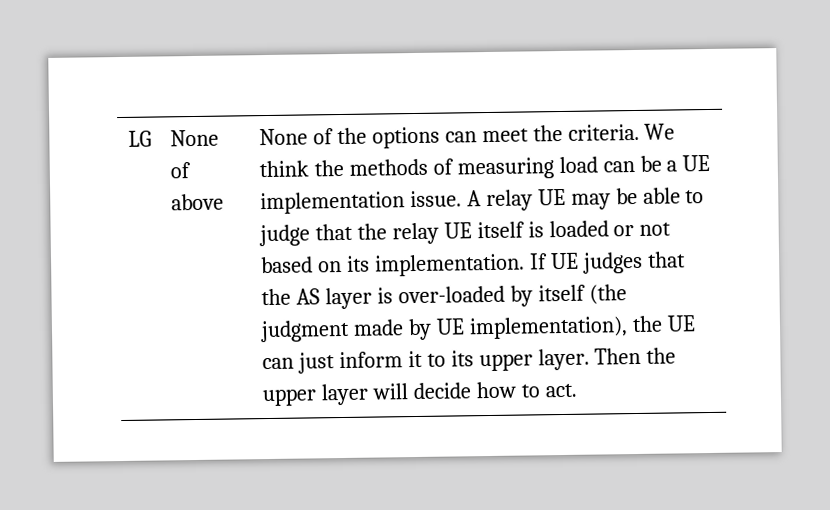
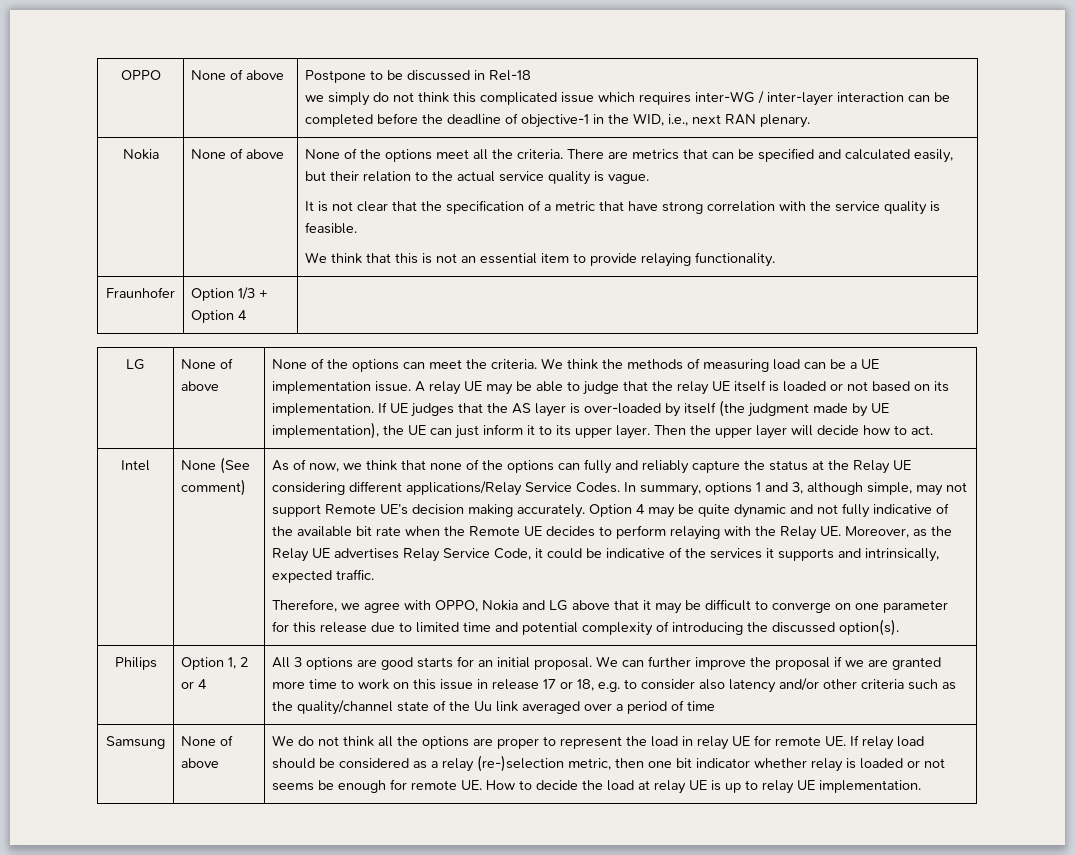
(127, 138) none -> [120,70,161,80] [191,69,285,80] [305,70,532,83] [305,91,951,106] [305,113,811,128] [122,149,159,160] [191,148,285,159] [305,148,954,163] [305,171,650,185] [305,200,941,215] [305,222,358,234] [305,252,776,267] [106,287,175,298] [191,287,269,301] [191,310,248,323] OPPO | None of above | Postpone to be discussed in Rel-18 // we simply do not think this complicated issue which requires inter-WG / inter-layer interaction can be completed before the deadline of objective-1 in the WID, i.e., next RAN plenary. // Nokia | None of above | None of the options meet all the criteria. There are metrics that can be specified and calculated easily, but their relation to the actual service quality is vague. // It is not clear that the specification of a metric that have strong correlation with the service quality is feasible. // We think that this is not an essential item to provide relaying functionality. // Fraunhofer | Option 1/3 + Option 4 | //
(577, 390) none -> [121,460,150,471] [181,457,251,474] [181,479,247,496] [272,459,912,474] [272,481,968,496] [272,503,950,518] [272,525,953,540] [272,547,940,562] [272,569,375,583] [272,599,949,614] [272,619,900,636] [114,657,157,670] [181,657,249,670] [181,679,208,689] [272,656,942,670] [272,678,957,693] [272,700,716,715] [106,736,165,749] [181,735,234,746] [181,758,220,768] [272,735,925,750] [272,755,946,772] [272,779,922,794] // Intel | None (See comment) | As of now, we think that none of the options can fully and reliably capture the status at the Relay UE considering different applications/Relay Service Codes. In summary, options 1 and 3, although simple, may not support Remote UE’s decision making accurately. Option 4 may be quite dynamic and not fully indicative of the available bit rate when the Remote UE decides to perform relaying with the Relay UE. Moreover, as the Relay UE advertises Relay Service Code, it could be indicative of the services it supports and intrinsically, expected traffic. // Therefore, we agree with OPPO, Nokia and LG above that it may be difficult to converge on one parameter for this release due to limited time and potential complexity of introducing the discussed option(s). // Philips | Option 1, 2 or 4 | All 3 options are good starts for an initial proposal. We can further improve the proposal if we are granted more time to work on this issue in release 17 or 18, e.g. to consider also latency and/or other criteria such as the quality/channel state of the Uu link averaged over a period of time // Samsung | None of above | We do not think all the options are proper to represent the load in relay UE for remote UE. If relay load should be considered as a relay (re-)selection metric, then one bit indicator whether relay is loaded or not seems be enough for remote UE. How to decide the load at relay UE is up to relay UE implementation.

